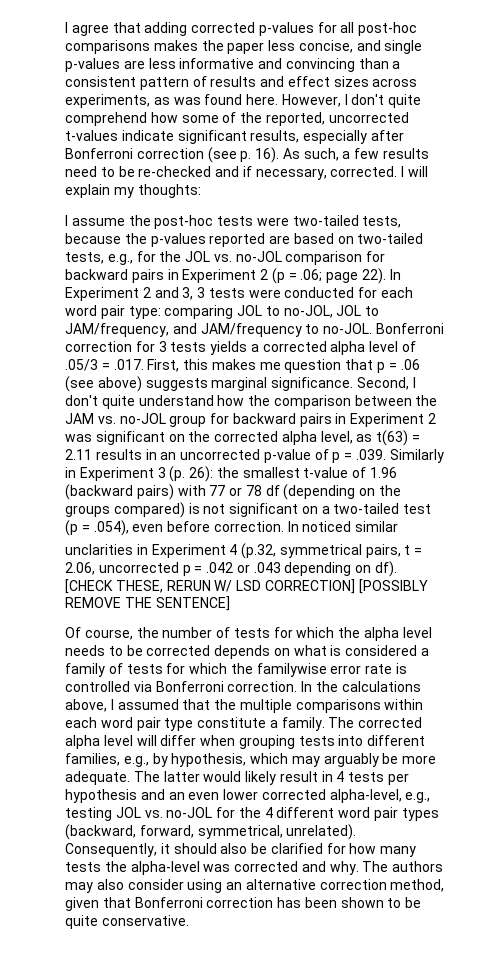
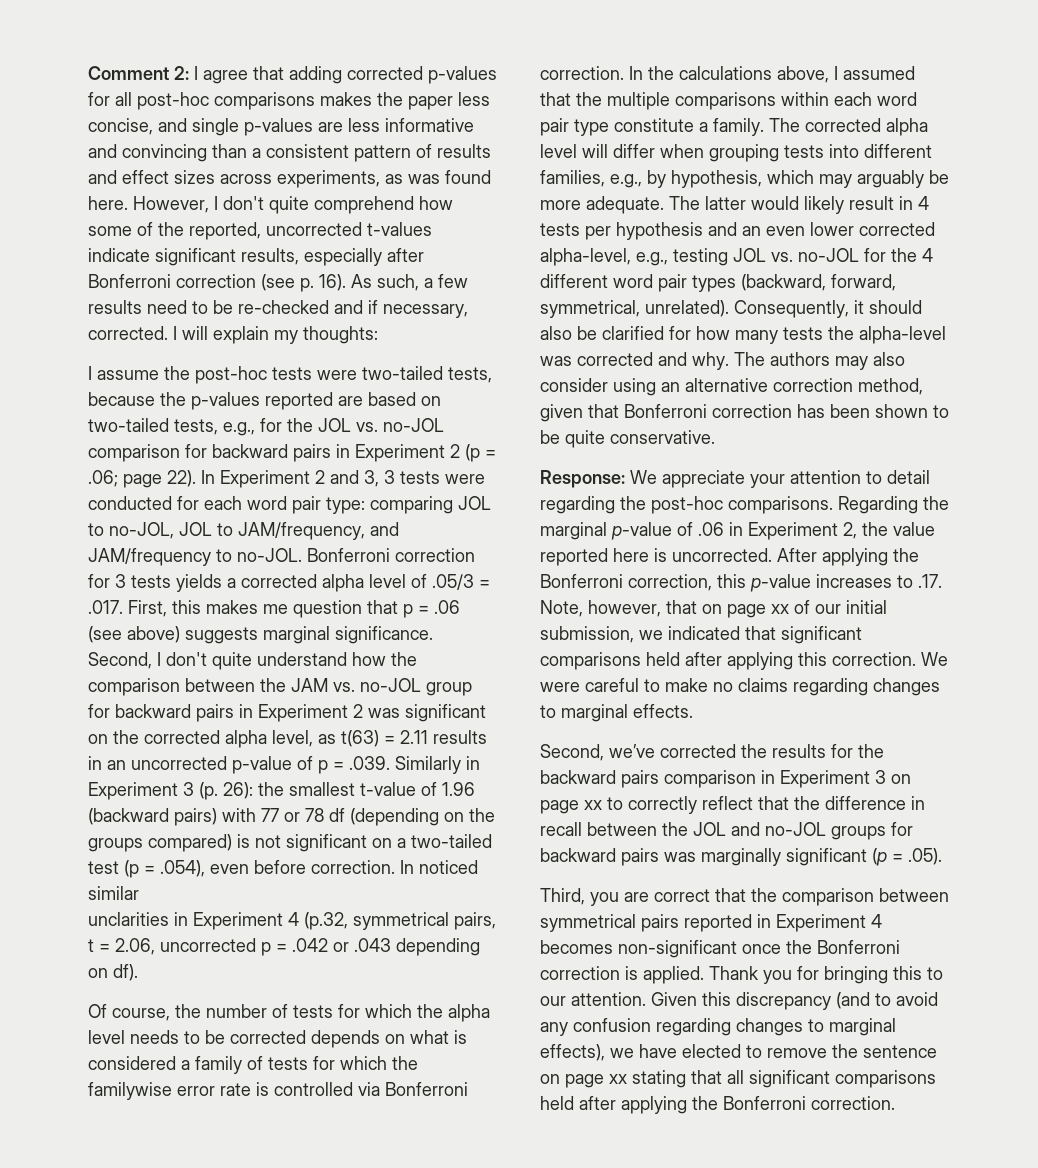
(65, 27) none -> [88,66,189,80] Comment 2:
[65,579,428,594] [65,596,230,611] [CHECK THESE, RERUN W/ LSD CORRECTION] [POSSIBLY REMOVE THE SENTENCE] -> (138, 972) none
(189, 920) none -> [540,470,930,488] [540,496,949,514] [540,522,935,540] [540,548,919,566] [540,574,942,592] [540,600,887,618] [540,626,862,644] [540,652,948,670] [540,678,940,696] [540,704,693,722] [540,744,884,761] [540,770,911,788] [540,796,925,814] [540,822,913,840] [540,848,942,866] [540,888,949,906] [540,914,882,932] [540,940,900,958] [540,966,943,984] [540,992,938,1010] [540,1018,896,1036] [540,1044,937,1061] [540,1070,936,1088] [540,1096,895,1114] // Response: We appreciate your attention to detail regarding the post-hoc comparisons. Regarding the marginal p-value of .06 in Experiment 2, the value reported here is uncorrected. After applying the Bonferroni correction, this p-value increases to .17. Note, however, that on page xx of our initial submission, we indicated that significant comparisons held after applying this correction. We were careful to make no claims regarding changes to marginal effects. // Second, we’ve corrected the results for the backward pairs comparison in Experiment 3 on page xx to correctly reflect that the difference in recall between the JOL and no-JOL groups for backward pairs was marginally significant (p = .05). // Third, you are correct that the comparison between symmetrical pairs reported in Experiment 4 becomes non-significant once the Bonferroni correction is applied. Thank you for bringing this to our attention. Given this discrepancy (and to avoid any confusion regarding changes to marginal effects), we have elected to remove the sentence on page xx stating that all significant comparisons held after applying the Bonferroni correction.

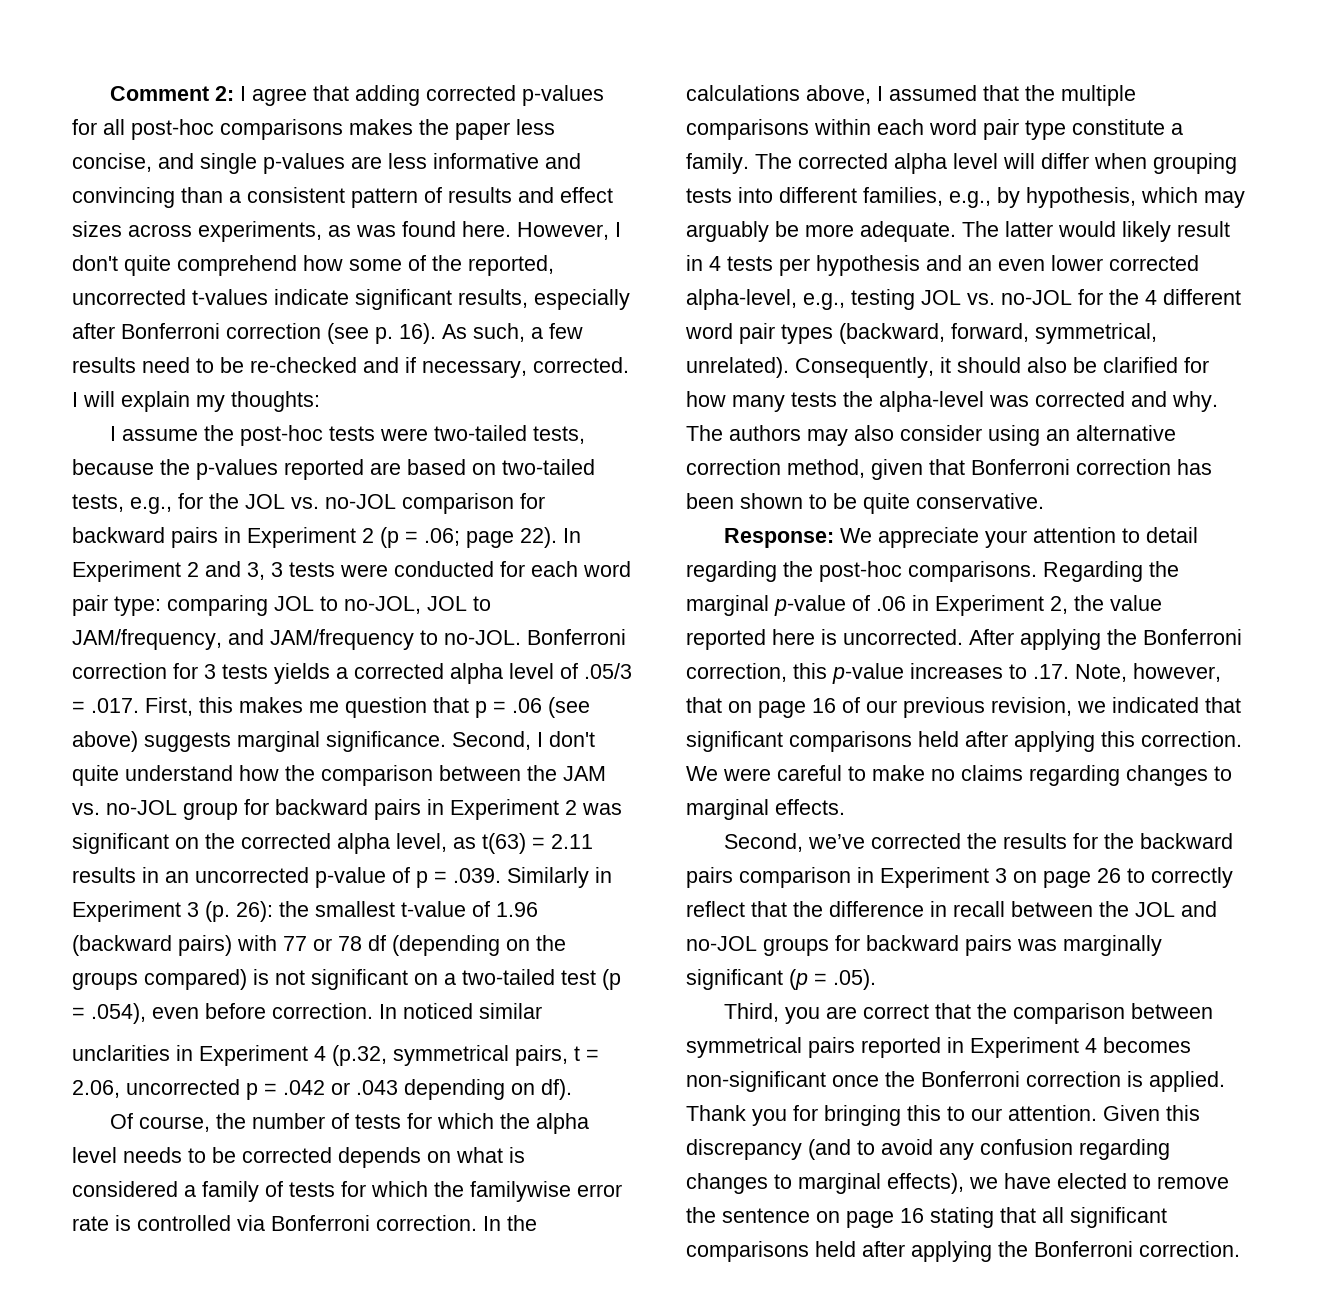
[771,604,789,614] xx -> [812,698,836,713] 16
[846,600,887,614] [540,626,634,643] initial submission, -> [903,697,1072,718] previous revision,
[584,800,602,810] xx -> [1097,868,1121,883] 26
[609,1074,627,1084] xx -> [900,1208,924,1223] 16

